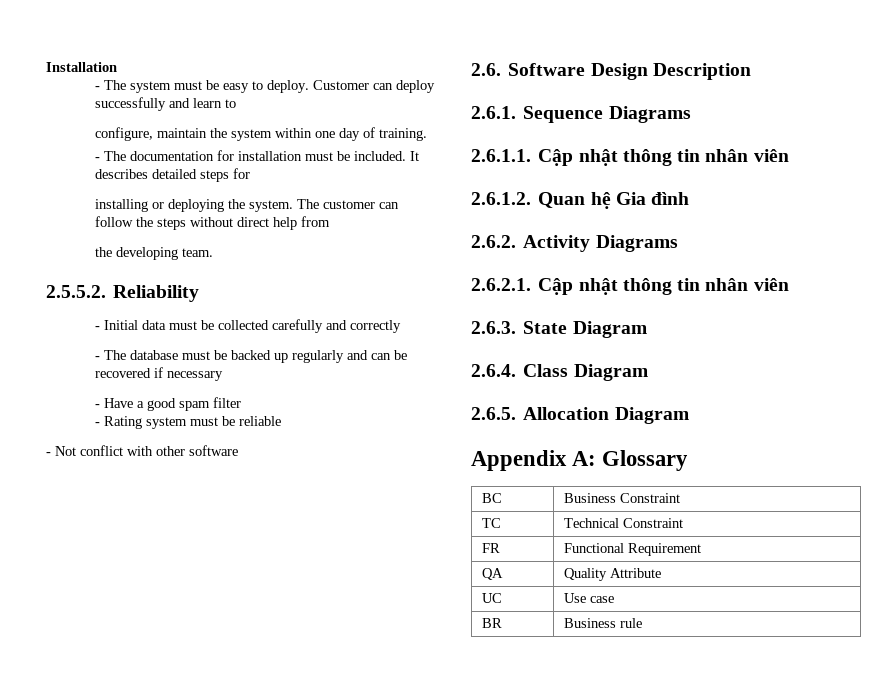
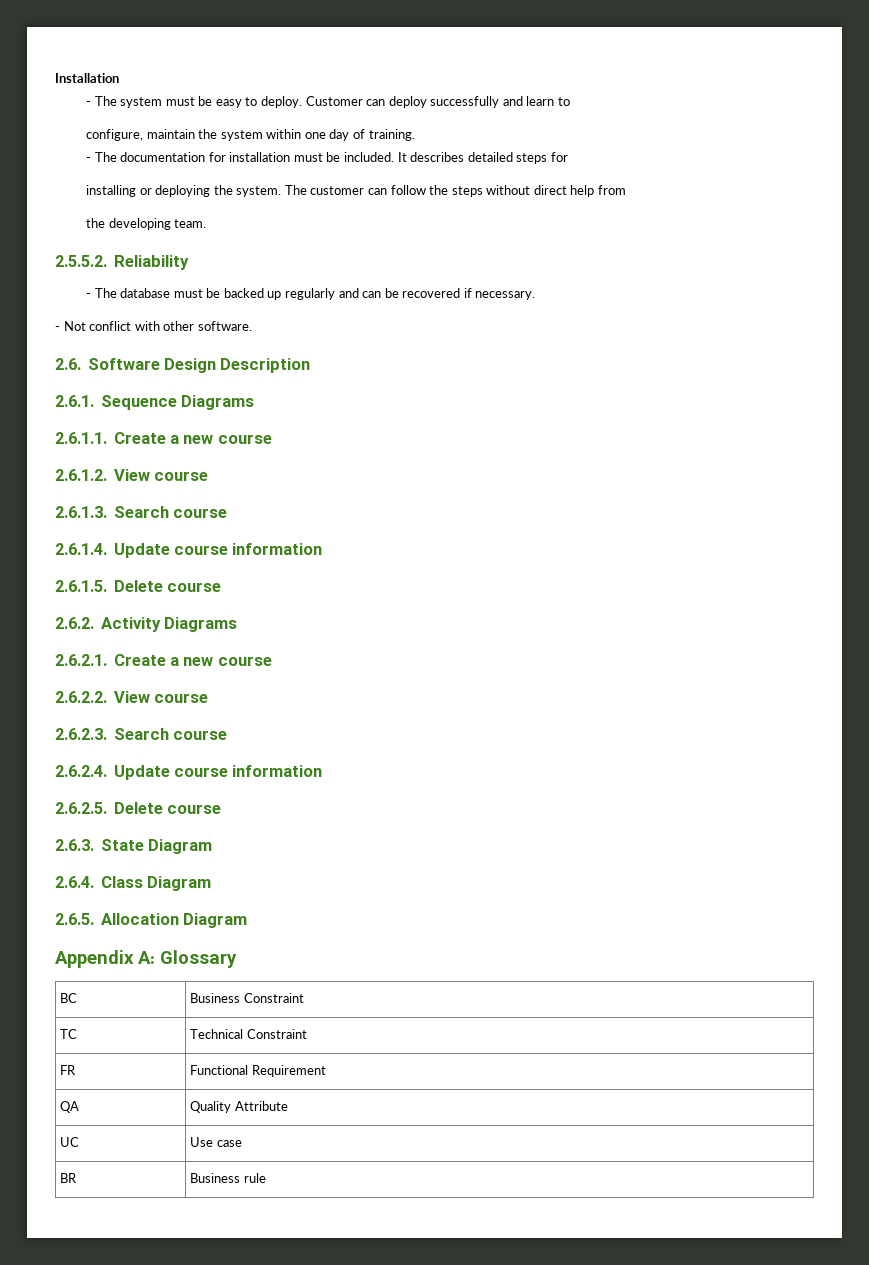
[95,319,402,333] // - Initial data must be collected carefully and correctly -> (189, 262) none
[167,371,224,381] [95,397,242,411] [95,416,282,429] necessary // - Have a good spam filter // - Rating system must be reliable -> [475,291,536,300] necessary.
[189,445,238,456] software -> [197,321,252,331] software.
[538,149,789,166] [471,192,690,209] [471,235,678,252] [471,278,789,295] Cập nhật thông tin nhân viên // 2.6.1.2. Quan hệ Gia đình // 2.6.2. Activity Diagrams // 2.6.2.1. Cập nhật thông tin nhân viên -> [113,432,272,444] [55,469,208,481] [55,506,227,518] [55,543,323,558] [55,580,221,592] [55,617,237,632] [55,654,272,666] [55,691,208,703] [55,728,227,740] [55,765,323,780] [55,802,221,814] Create a new course // 2.6.1.2. View course // 2.6.1.3. Search course // 2.6.1.4. Update course information // 2.6.1.5. Delete course // 2.6.2. Activity Diagrams // 2.6.2.1. Create a new course // 2.6.2.2. View course // 2.6.2.3. Search course // 2.6.2.4. Update course information // 2.6.2.5. Delete course

